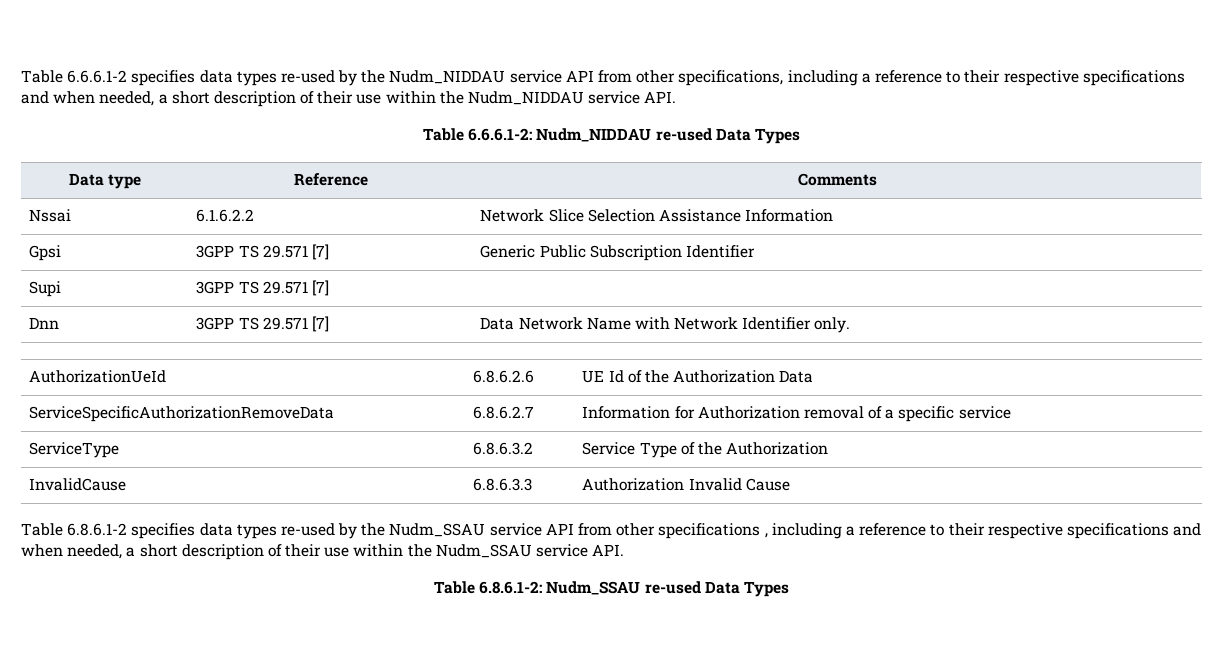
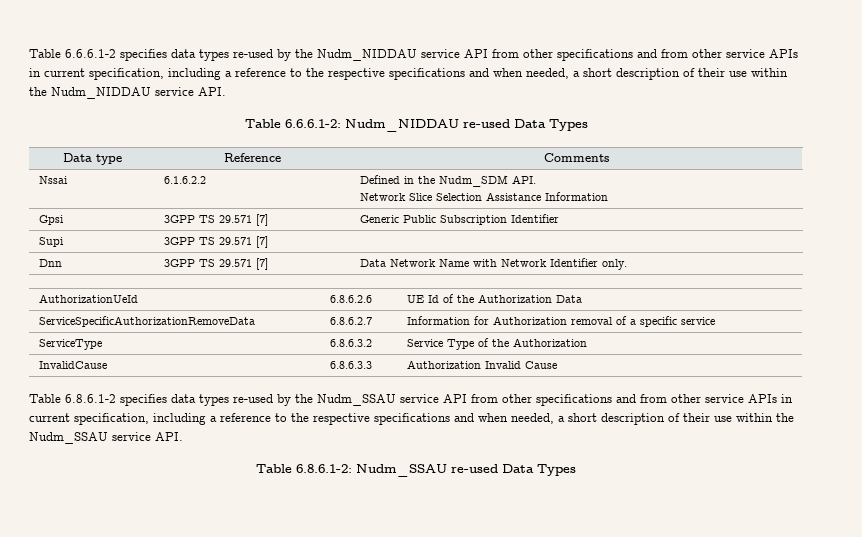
[678,70,1001,86] specifications, including a reference to their -> [557,49,798,61] [29,68,324,80] specifications and from other service APIs in current specification, including a reference to the
(255, 215) none -> [359,175,536,187] Defined in the Nudm_SDM API. //
[764,523,985,539] , including a reference to their -> [616,394,793,403] [29,413,309,425] and from other service APIs in current specification, including a reference to the

